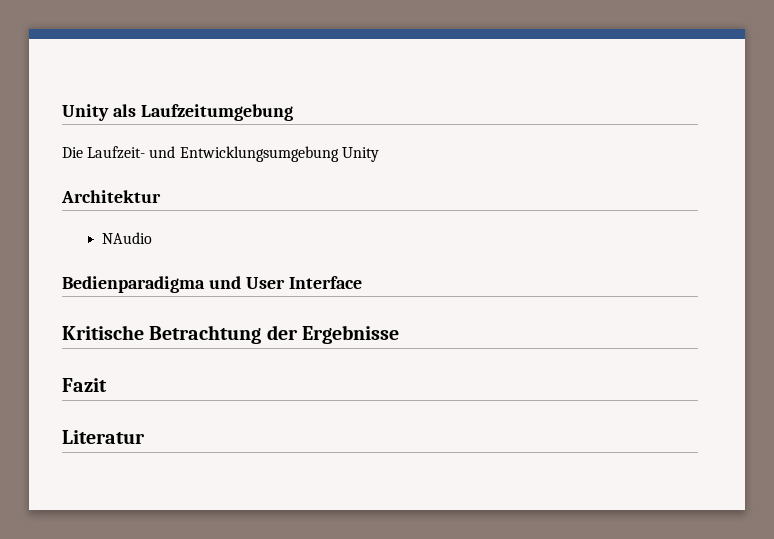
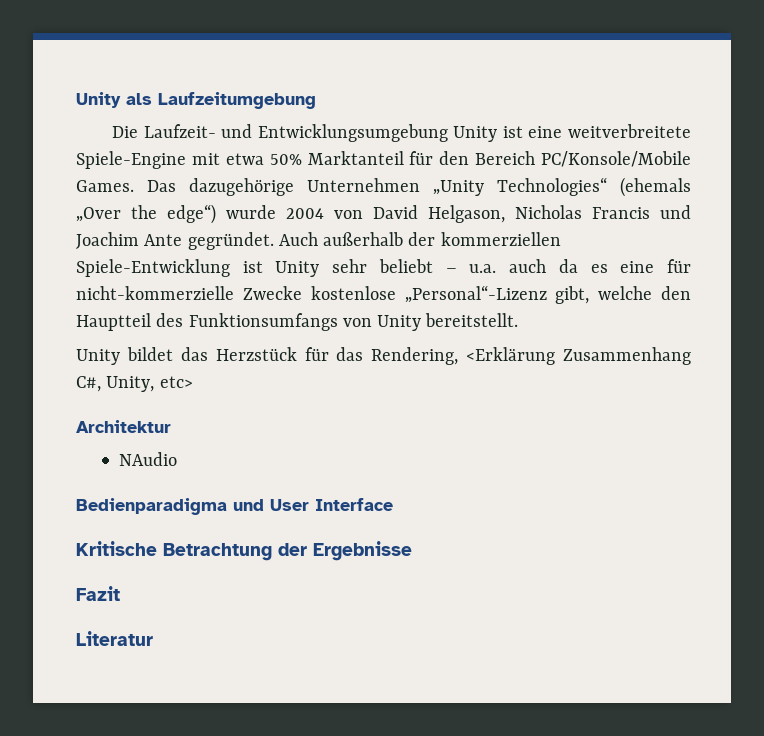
(379, 154) none -> [502,124,691,138] [76,151,691,169] [76,177,691,197] [76,204,691,224] [76,232,561,250] [76,259,692,277] [76,285,691,304] [76,313,519,331] [76,347,691,365] [76,376,193,392] ist eine weitverbreitete Spiele-Engine mit etwa 50% Marktanteil für den Bereich PC/Konsole/Mobile Games. Das dazugehörige Unternehmen „Unity Technologies“ (ehemals „Over the edge“) wurde 2004 von David Helgason, Nicholas Francis und Joachim Ante gegründet. Auch außerhalb der kommerziellen Spiele-Entwicklung ist Unity sehr beliebt – u.a. auch da es eine für nicht-kommerzielle Zwecke kostenlose „Personal“-Lizenz gibt, welche den Hauptteil des Funktionsumfangs von Unity bereitstellt. // Unity bildet das Herzstück für das Rendering, <Erklärung Zusammenhang C#, Unity, etc>

